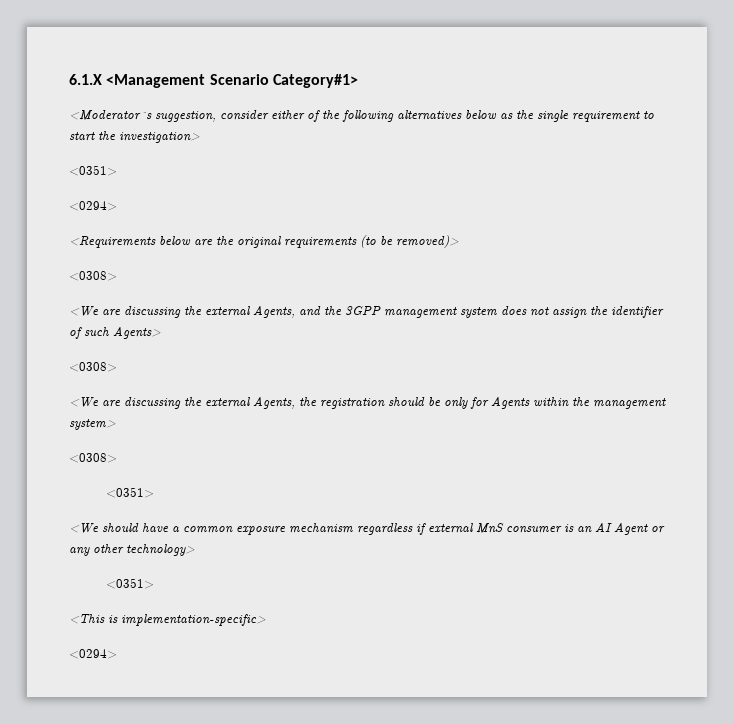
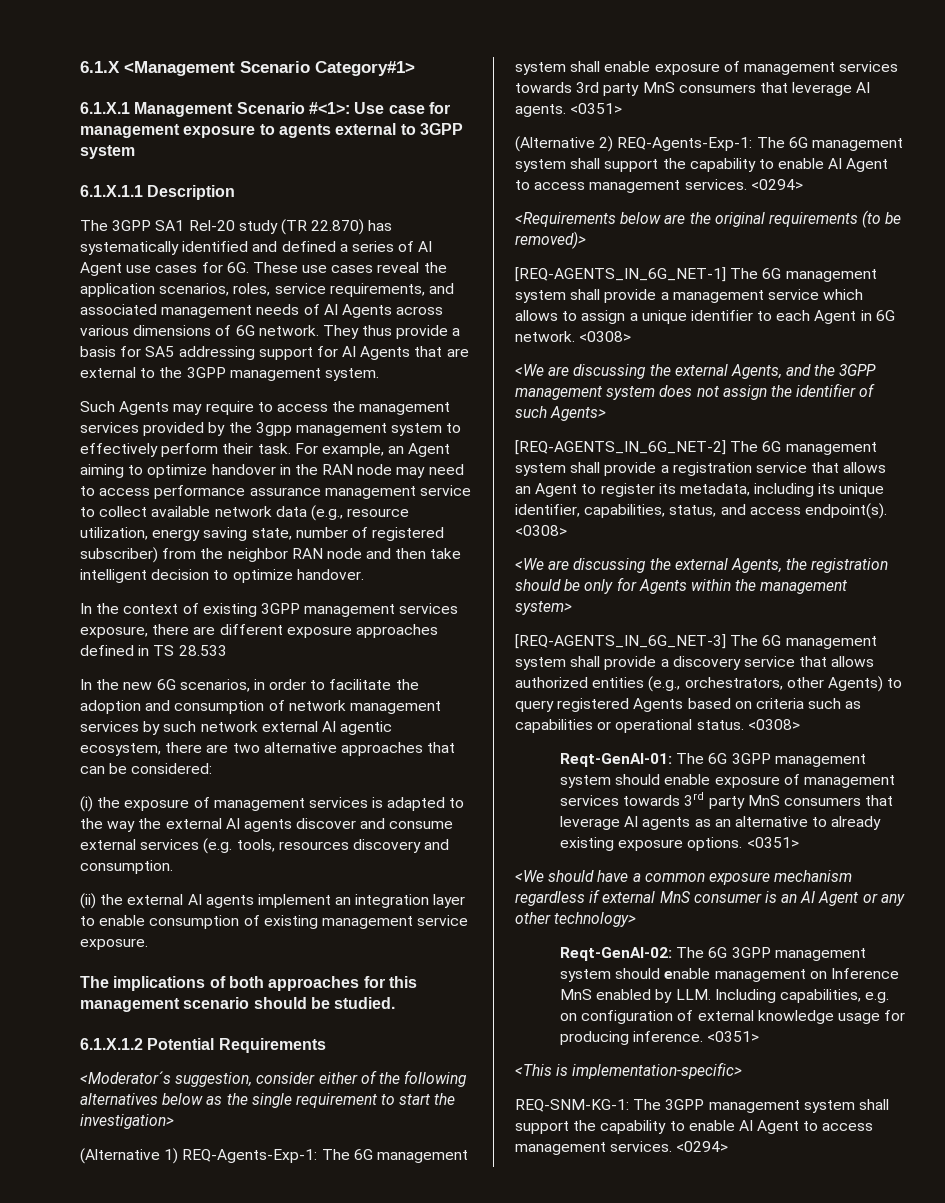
(358, 81) none -> [80,102,450,117] [80,123,463,138] [80,145,135,159] [80,185,236,200] [80,219,393,235] [80,241,433,255] [80,262,447,276] [80,283,454,297] [80,304,444,318] [80,325,461,339] [80,346,469,360] [80,367,379,381] [80,401,451,415] [80,422,462,436] [80,443,451,457] [80,464,464,478] [80,485,471,499] [80,505,410,521] [80,527,445,541] [80,547,462,563] [80,569,364,583] [80,603,459,617] [80,624,438,638] [80,645,227,656] [80,679,419,692] [80,700,441,714] [80,721,393,735] [80,742,456,756] [80,763,213,774] [80,796,465,812] [80,818,454,832] [80,838,450,854] [80,860,173,874] [80,893,466,909] [80,915,469,929] [80,938,148,950] [80,976,417,991] [80,997,396,1012] [80,1038,326,1053] // 6.1.X.1 Management Scenario #<1>: Use case for management exposure to agents external to 3GPP system // 6.1.X.1.1 Description // The 3GPP SA1 Rel-20 study (TR 22.870) has systematically identified and defined a series of AI Agent use cases for 6G. These use cases reveal the application scenarios, roles, service requirements, and associated management needs of AI Agents across various dimensions of 6G network. They thus provide a basis for SA5 addressing support for AI Agents that are external to the 3GPP management system. // Such Agents may require to access the management services provided by the 3gpp management system to effectively perform their task. For example, an Agent aiming to optimize handover in the RAN node may need to access performance assurance management service to collect available network data (e.g., resource utilization, energy saving state, number of registered subscriber) from the neighbor RAN node and then take intelligent decision to optimize handover. // In the context of existing 3GPP management services exposure, there are different exposure approaches defined in TS 28.533 // In the new 6G scenarios, in order to facilitate the adoption and consumption of network management services by such network external AI agentic ecosystem, there are two alternative approaches that can be considered: // (i) the exposure of management services is adapted to the way the external AI agents discover and consume external services (e.g. tools, resources discovery and consumption. // (ii) the external AI agents implement an integration layer to enable consumption of existing management service exposure. // The implications of both approaches for this management scenario should be studied. // 6.1.X.1.2 Potential Requirements
[69,165,117,176] <0351> // -> [80,1148,468,1164] [515,61,899,75] [515,82,871,96] [515,103,623,117] [515,136,903,152] [515,158,889,172] [515,179,747,193] (Alternative 1) REQ-Agents-Exp-1: The 6G management system shall enable exposure of management services towards 3rd party MnS consumers that leverage AI agents. <0351> // (Alternative 2) REQ-Agents-Exp-1: The 6G management system shall support the capability to enable AI Agent to access management services.
(459, 241) none -> [515,267,877,282] [515,289,864,303] [515,310,895,324] [515,331,575,342] [REQ-AGENTS_IN_6G_NET-1] The 6G management system shall provide a management service which allows to assign a unique identifier to each Agent in 6G network.
(161, 332) none -> [515,440,877,455] [515,462,887,476] [515,483,885,497] [515,503,887,519] [REQ-AGENTS_IN_6G_NET-2] The 6G management system shall provide a registration service that allows an Agent to register its metadata, including its unique identifier, capabilities, status, and access endpoint(s).
[69,453,117,463] <0308> // -> [515,634,877,649] [515,656,875,670] [515,676,903,692] [515,698,862,712] [515,719,800,733] [560,753,866,767] [560,774,896,788] [560,792,894,809] [560,816,882,830] [560,837,743,851] [REQ-AGENTS_IN_6G_NET-3] The 6G management system shall provide a discovery service that allows authorized entities (e.g., orchestrators, other Agents) to query registered Agents based on criteria such as capabilities or operational status. <0308> // Reqt-GenAI-01: The 6G 3GPP management system should enable exposure of management services towards 3rd party MnS consumers that leverage AI agents as an alternative to already existing exposure options.
[105,578,154,589] [69,614,266,626] <0351> // <This is implementation-specific> // -> [560,947,866,961] [560,968,900,982] [560,989,890,1003] [560,1010,906,1024] [560,1031,760,1045] [515,1062,743,1079] [515,1099,889,1113] [515,1120,874,1134] [515,1141,673,1155] Reqt-GenAI-02: The 6G 3GPP management system should enable management on Inference MnS enabled by LLM. Including capabilities, e.g. on configuration of external knowledge usage for producing inference. <0351> // <This is implementation-specific> // REQ-SNM-KG-1: The 3GPP management system shall support the capability to enable AI Agent to access management services.

